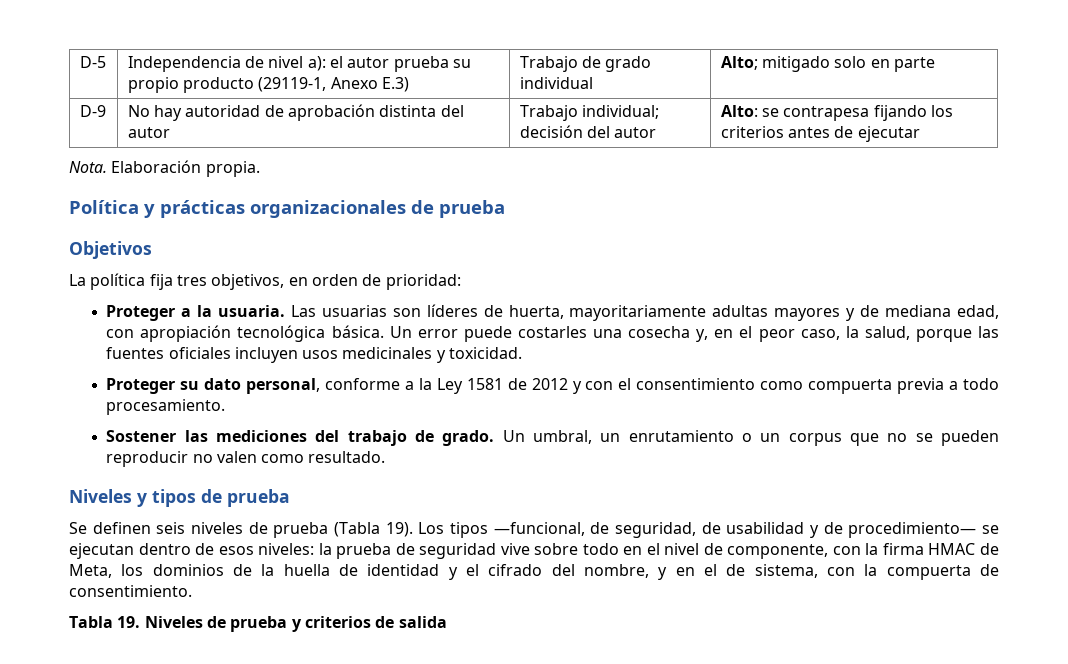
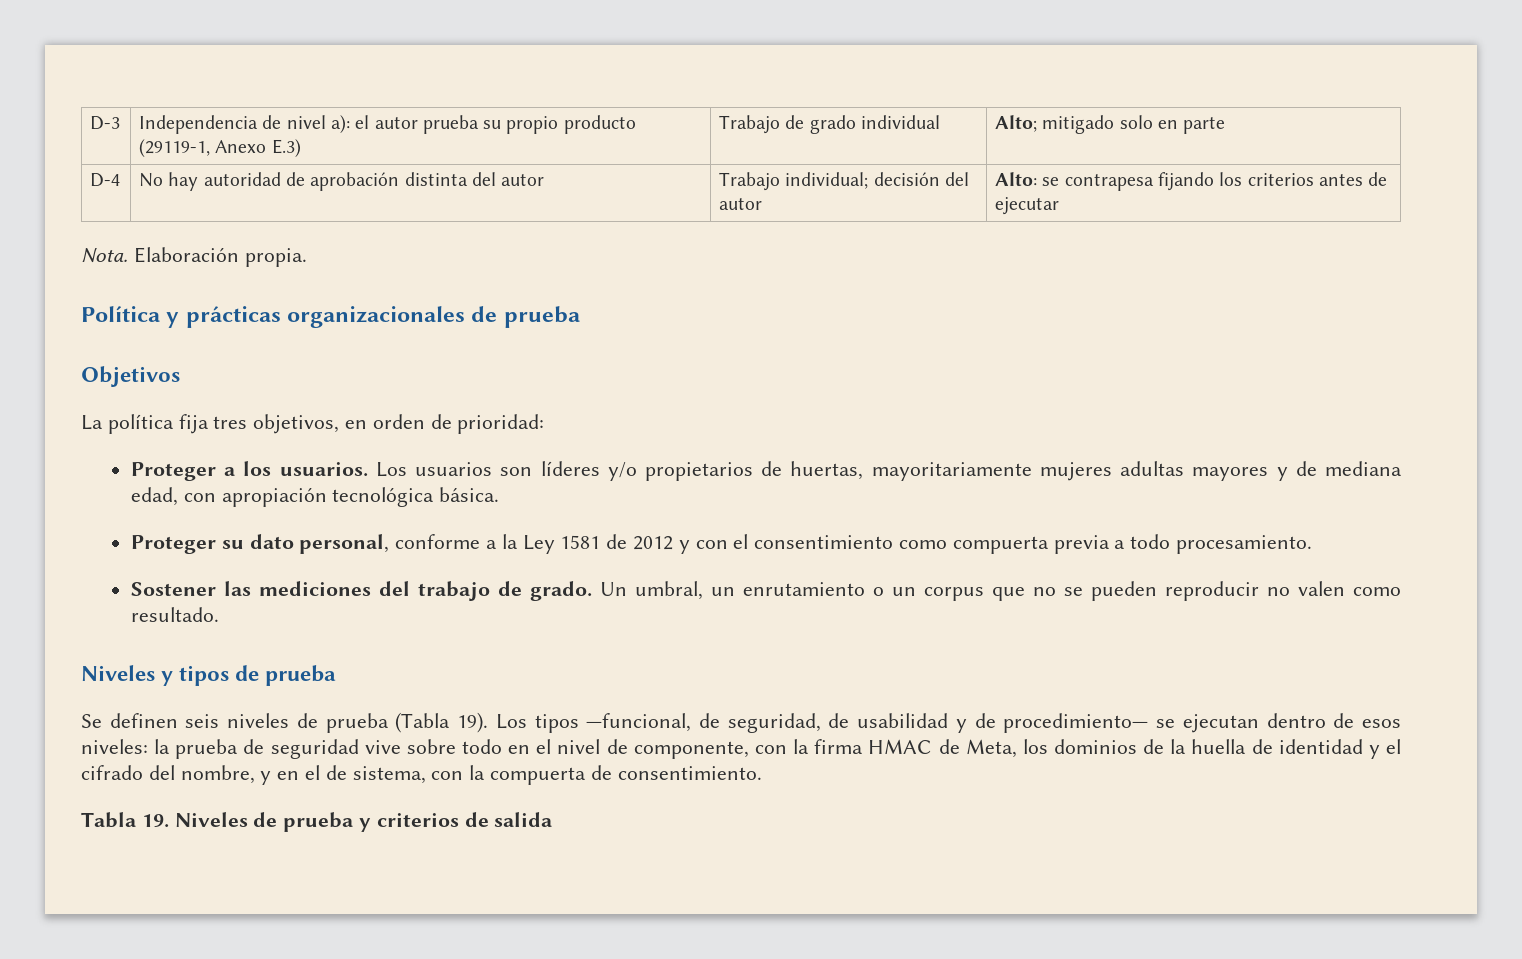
[79,56,106,68] D-5 -> [90,116,121,130] D-3
[79,105,106,117] D-9 -> [90,173,121,187] D-4
[197,304,707,321] la usuaria. Las usuarias son líderes de huerta, mayoritariamente -> [243,461,1112,481] los usuarios. Los usuarios son líderes y/o propietarios de huertas, mayoritariamente mujeres
[389,326,1000,342] [106,347,523,363] Un error puede costarles una cosecha y, en el peor caso, la salud, porque las fuentes oficiales incluyen usos medicinales y toxicidad. -> (500, 494) none

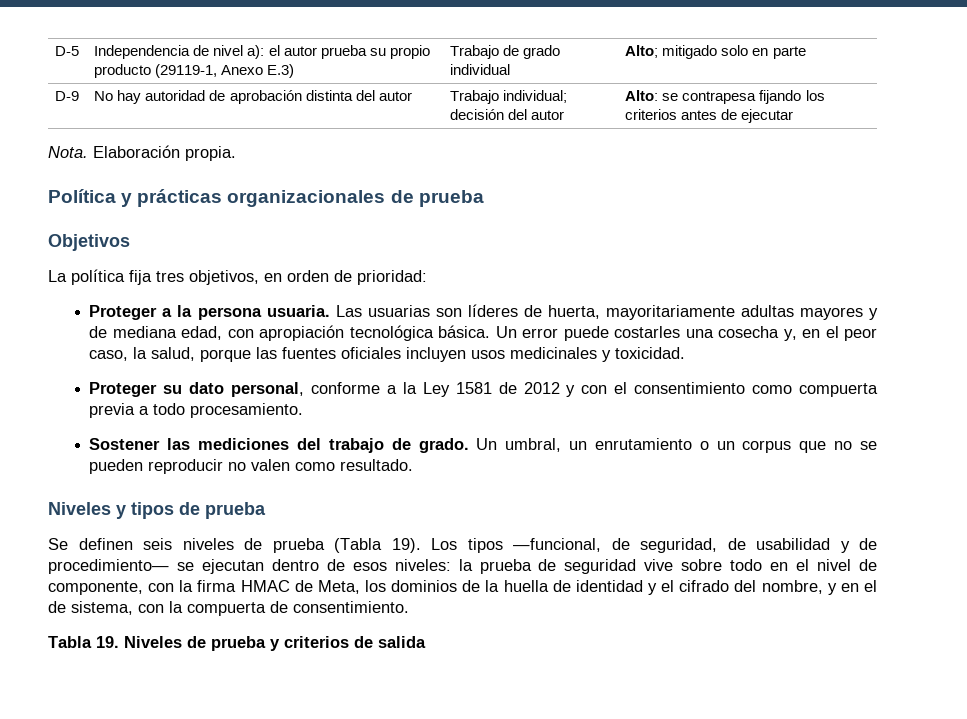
[90,116,121,130] D-3 -> [55,46,80,56] D-5
[90,173,121,187] D-4 -> [55,91,80,101] D-9
[243,461,1112,481] los usuarios. Los usuarios son líderes y/o propietarios de huertas, mayoritariamente mujeres -> [177,304,735,320] la persona usuaria. Las usuarias son líderes de huerta, mayoritariamente
(500, 494) none -> [495,326,877,341] [89,347,686,362] Un error puede costarles una cosecha y, en el peor caso, la salud, porque las fuentes oficiales incluyen usos medicinales y toxicidad.

